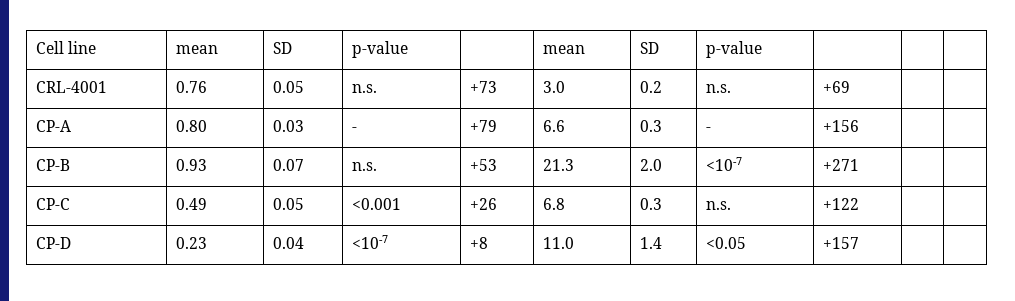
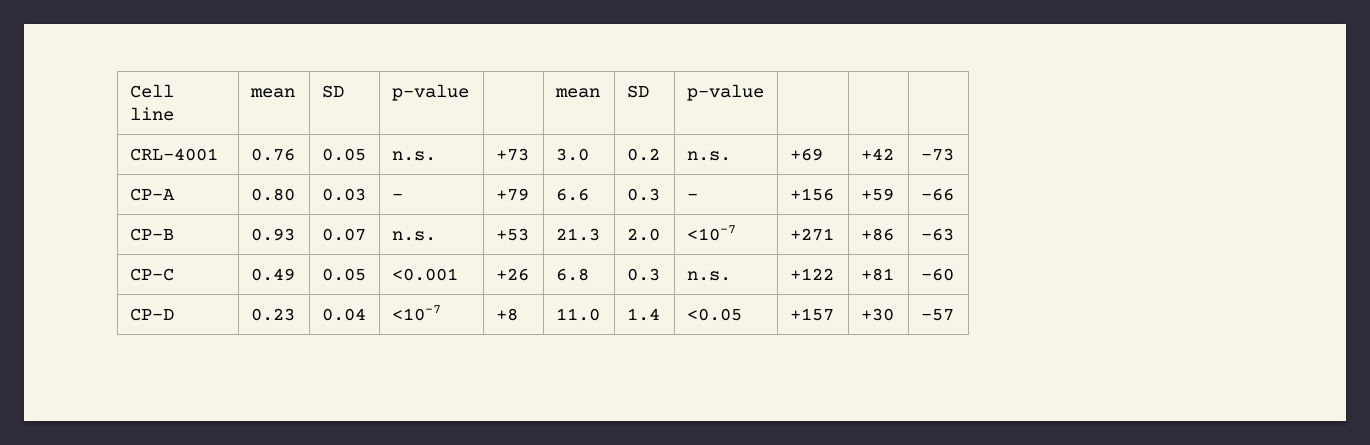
(850, 87) | -> [860,148,894,160] [920,148,954,161] +42 | -73
(859, 126) | -> [860,188,894,201] [920,188,954,201] +59 | -66
(859, 165) | -> [860,228,894,241] [920,228,954,241] +86 | -63
(859, 204) | -> [860,268,894,281] [920,268,954,281] +81 | -60
(859, 243) | -> [860,308,894,321] [920,309,954,321] +30 | -57

